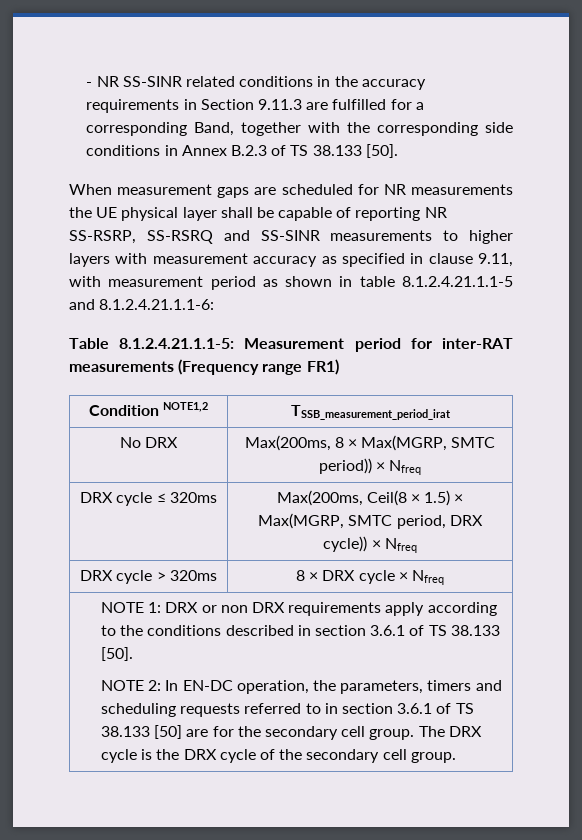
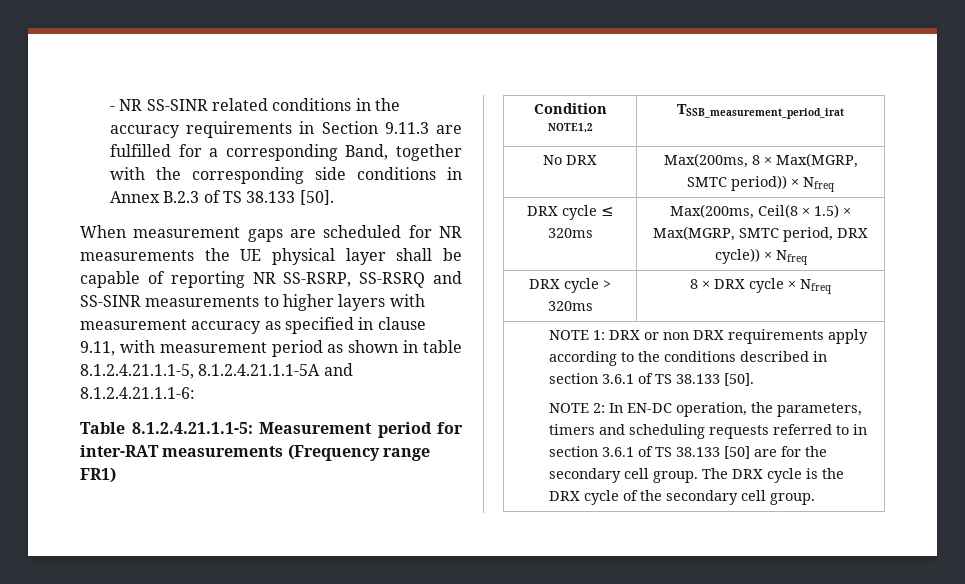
[401,276,513,287] 8.1.2.4.21.1.1-5 -> [80,364,321,379] 8.1.2.4.21.1.1-5, 8.1.2.4.21.1.1-5A

